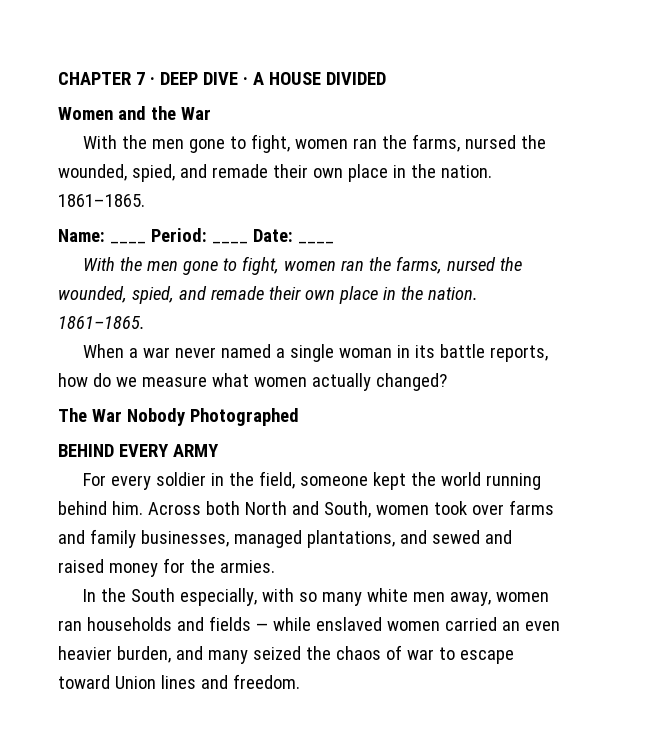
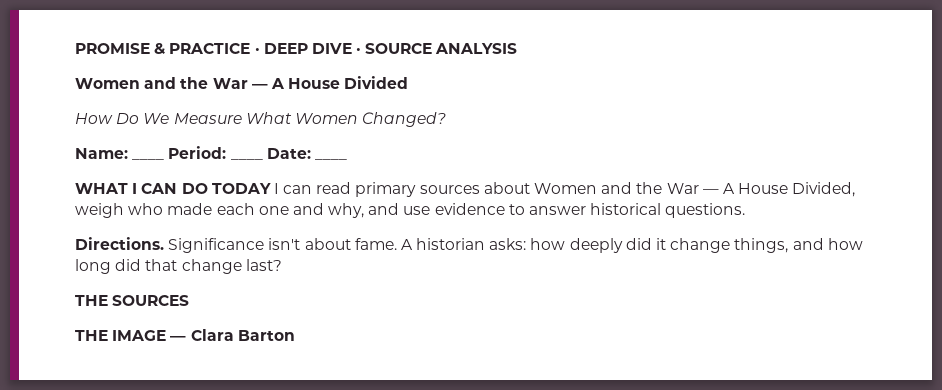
[58,72,145,85] CHAPTER 7 -> [75,43,251,54] PROMISE & PRACTICE
[252,72,386,85] [58,106,211,120] [83,134,546,153] [58,164,492,182] [58,194,145,207] A HOUSE DIVIDED // Women and the War // With the men gone to fight, women ran the farms, nursed the wounded, spied, and remade their own place in the nation. 1861–1865. -> [365,43,518,54] [75,76,409,89] [75,112,447,127] SOURCE ANALYSIS // Women and the War — A House Divided // How Do We Measure What Women Changed?
[83,256,522,275] [58,286,478,304] [58,316,145,329] [83,344,548,362] [58,373,447,391] [58,408,299,426] [58,444,219,457] [83,471,541,490] [58,500,554,518] [58,529,512,548] [58,558,275,577] [83,588,549,606] [58,616,560,631] [58,645,514,664] [58,674,300,689] With the men gone to fight, women ran the farms, nursed the wounded, spied, and remade their own place in the nation. 1861–1865. // When a war never named a single woman in its battle reports, how do we measure what women actually changed? // The War Nobody Photographed // BEHIND EVERY ARMY // For every soldier in the field, someone kept the world running behind him. Across both North and South, women took over farms and family businesses, managed plantations, and sewed and raised money for the armies. // In the South especially, with so many white men away, women ran households and fields — while enslaved women carried an even heavier burden, and many seized the chaos of war to escape toward Union lines and freedom. -> [75,182,856,197] [75,203,746,218] [75,237,863,253] [75,259,282,274] [75,295,190,306] [75,329,295,341] WHAT I CAN DO TODAY I can read primary sources about Women and the War — A House Divided, weigh who made each one and why, and use evidence to answer historical questions. // Directions. Significance isn't about fame. A historian asks: how deeply did it change things, and how long did that change last? // THE SOURCES // THE IMAGE — Clara Barton

